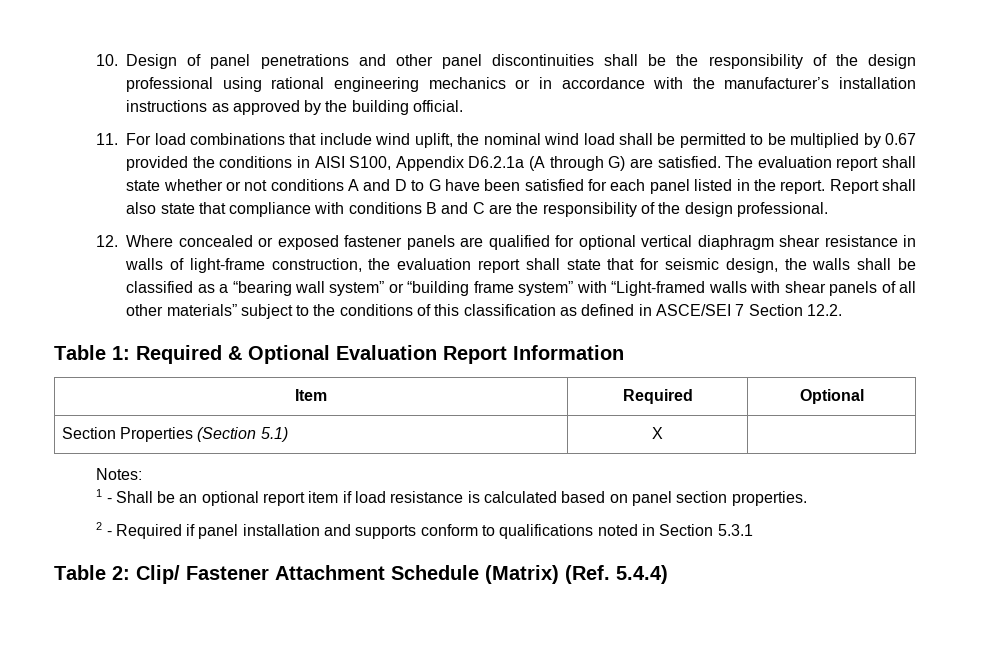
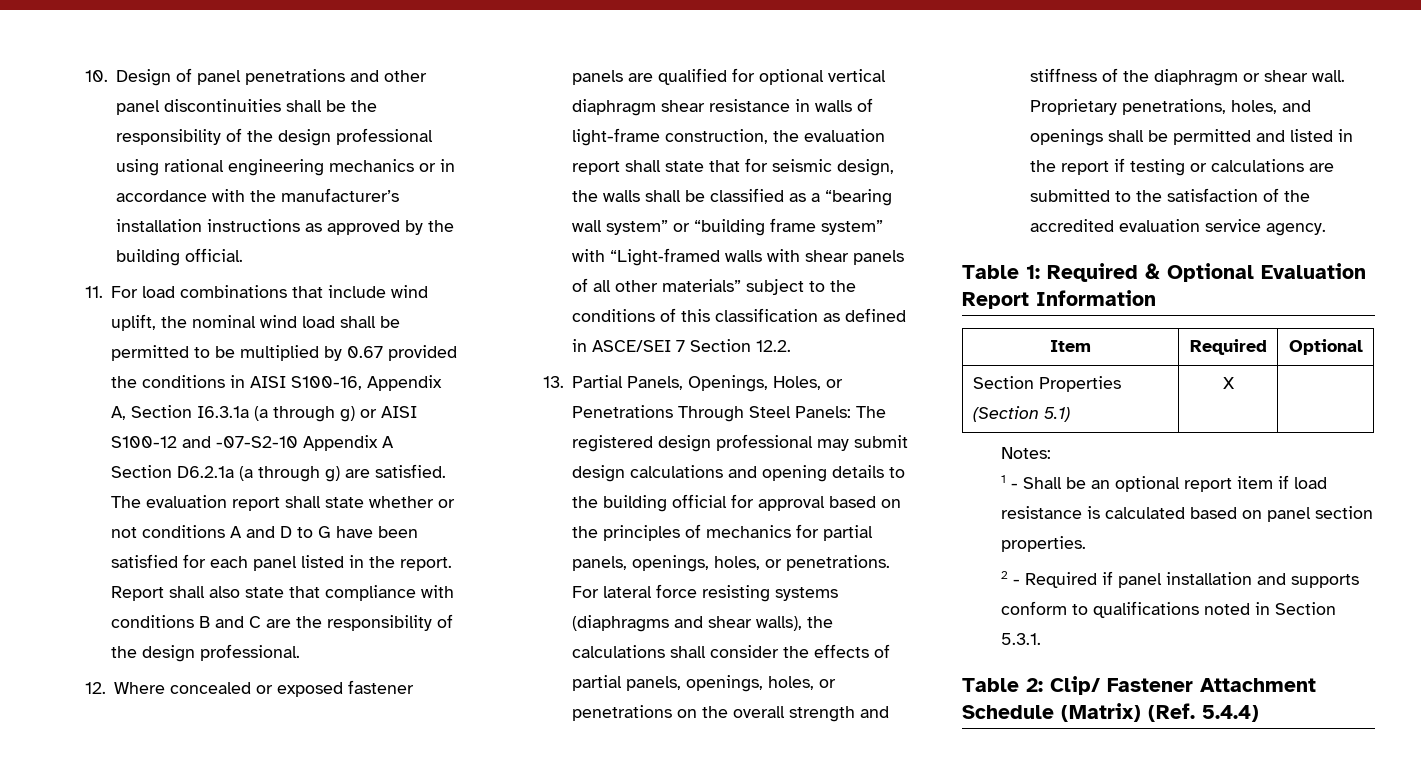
[349,156,626,171] S100, Appendix D6.2.1a (A through G) -> [291,375,443,391] [111,405,418,422] [111,435,395,451] [111,465,341,482] S100-16, Appendix A, Section I6.3.1a (a through g) or AISI S100-12 and -07-S2-10 Appendix A Section D6.2.1a (a through g)
(842, 310) none -> [542,375,844,392] [572,405,887,422] [572,434,909,452] [572,465,906,482] [572,494,902,512] [572,524,874,541] [572,555,891,572] [572,584,839,602] [572,615,834,632] [572,644,891,658] [572,675,837,692] [572,705,890,722] [1030,68,1346,86] [1030,99,1312,115] [1030,129,1354,146] [1030,158,1335,176] [1030,188,1311,202] [1030,219,1327,236] // 13. Partial Panels, Openings, Holes, or Penetrations Through Steel Panels: The registered design professional may submit design calculations and opening details to the building official for approval based on the principles of mechanics for partial panels, openings, holes, or penetrations. For lateral force resisting systems (diaphragms and shear walls), the calculations shall consider the effects of partial panels, openings, holes, or penetrations on the overall strength and stiffness of the diaphragm or shear wall. Proprietary penetrations, holes, and openings shall be permitted and listed in the report if testing or calculations are submitted to the satisfaction of the accredited evaluation service agency.
[717,524,753,536] 5.3.1 -> [1000,633,1041,645] 5.3.1.

